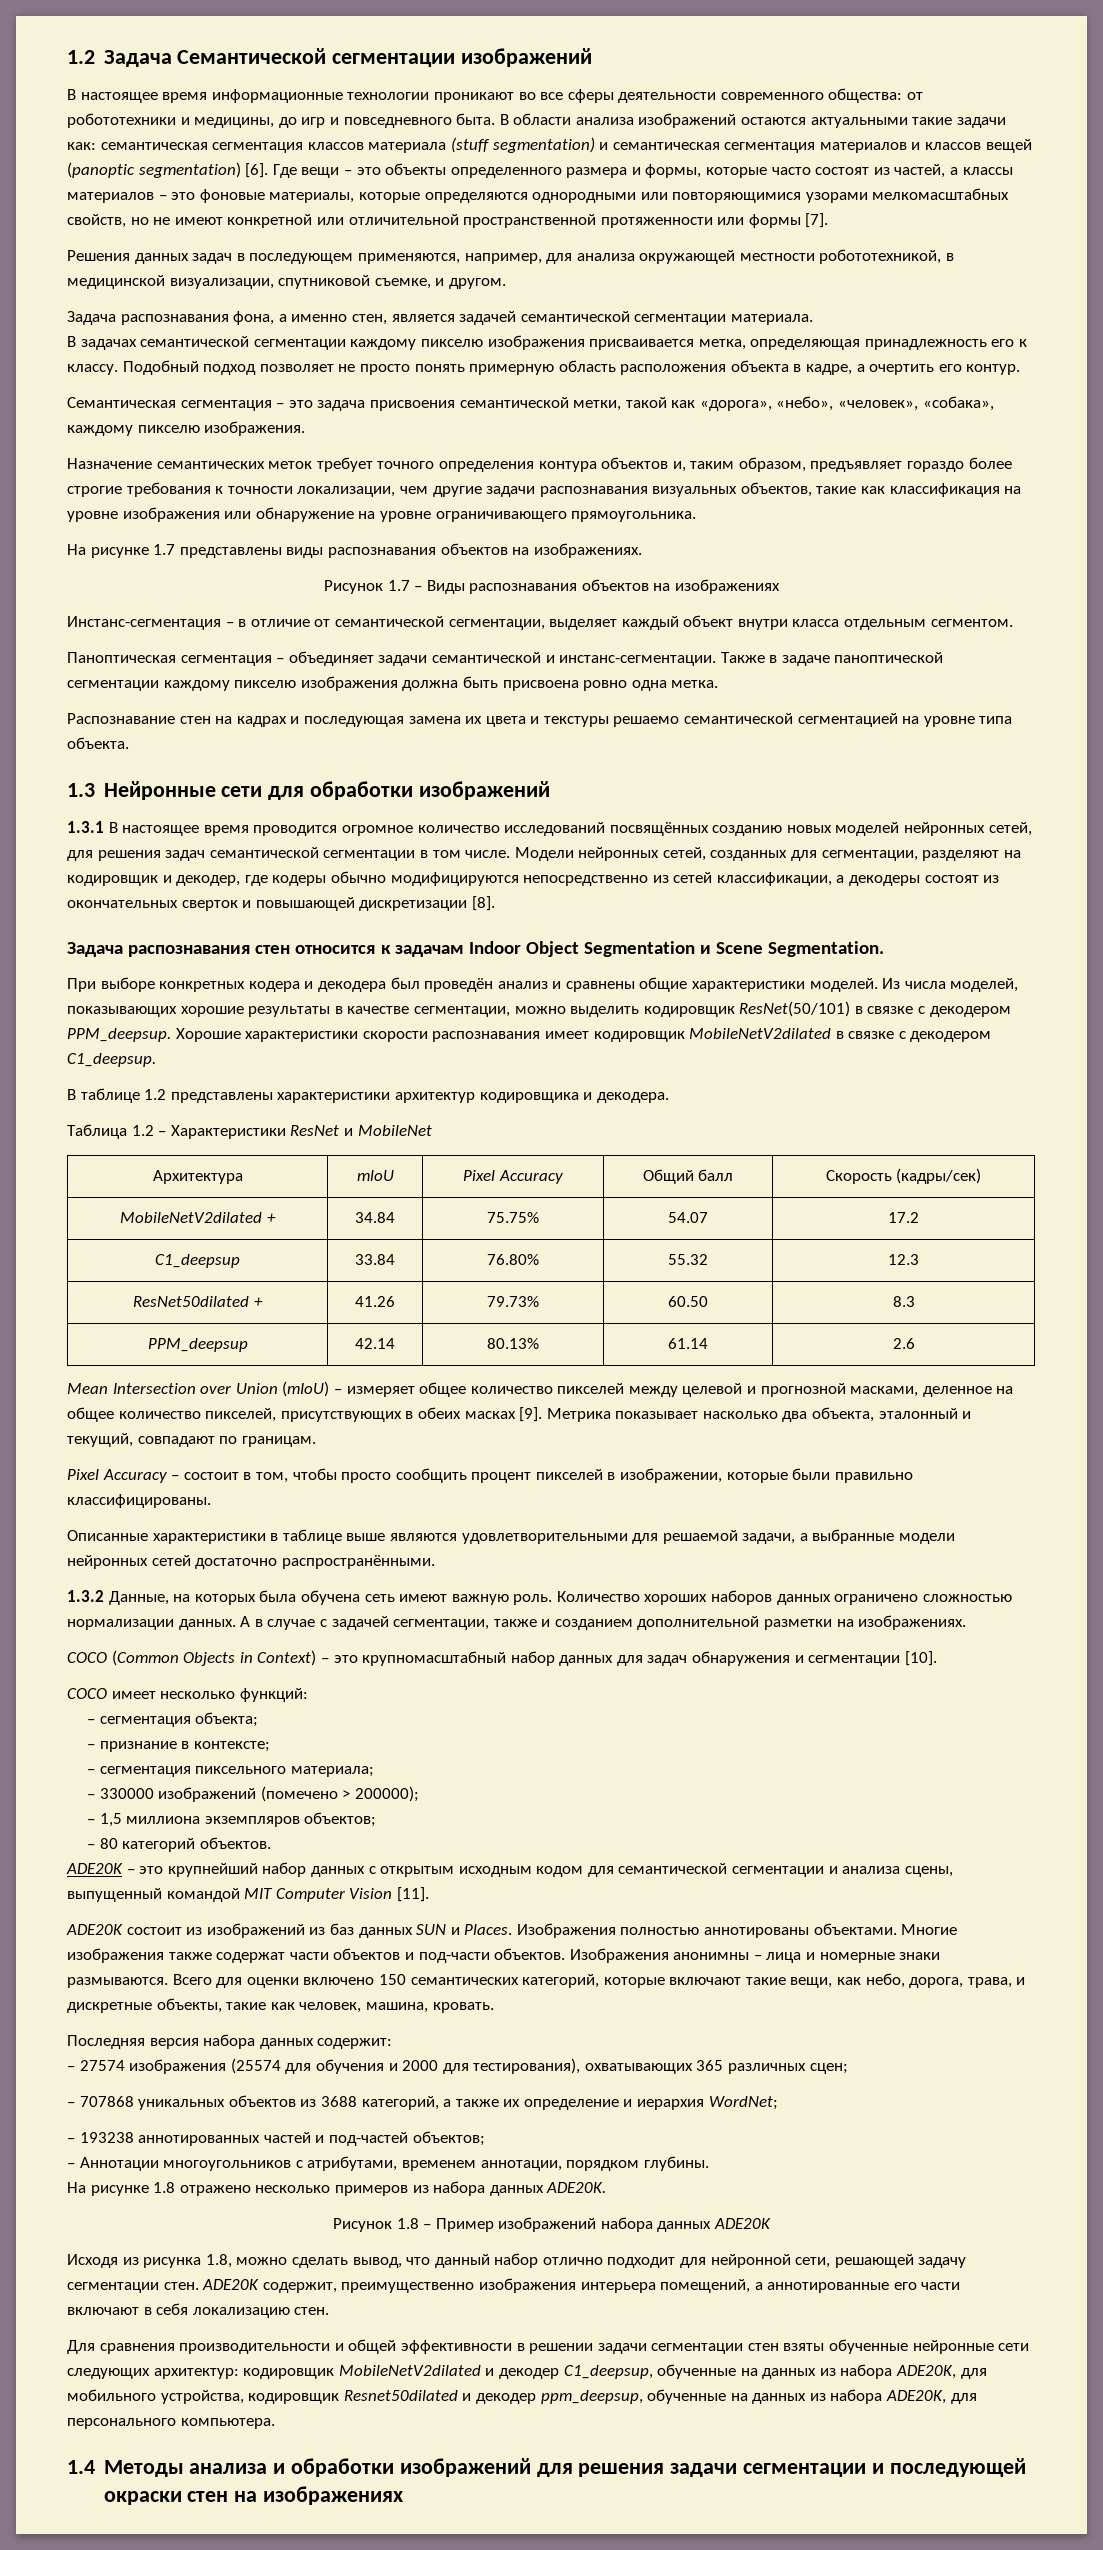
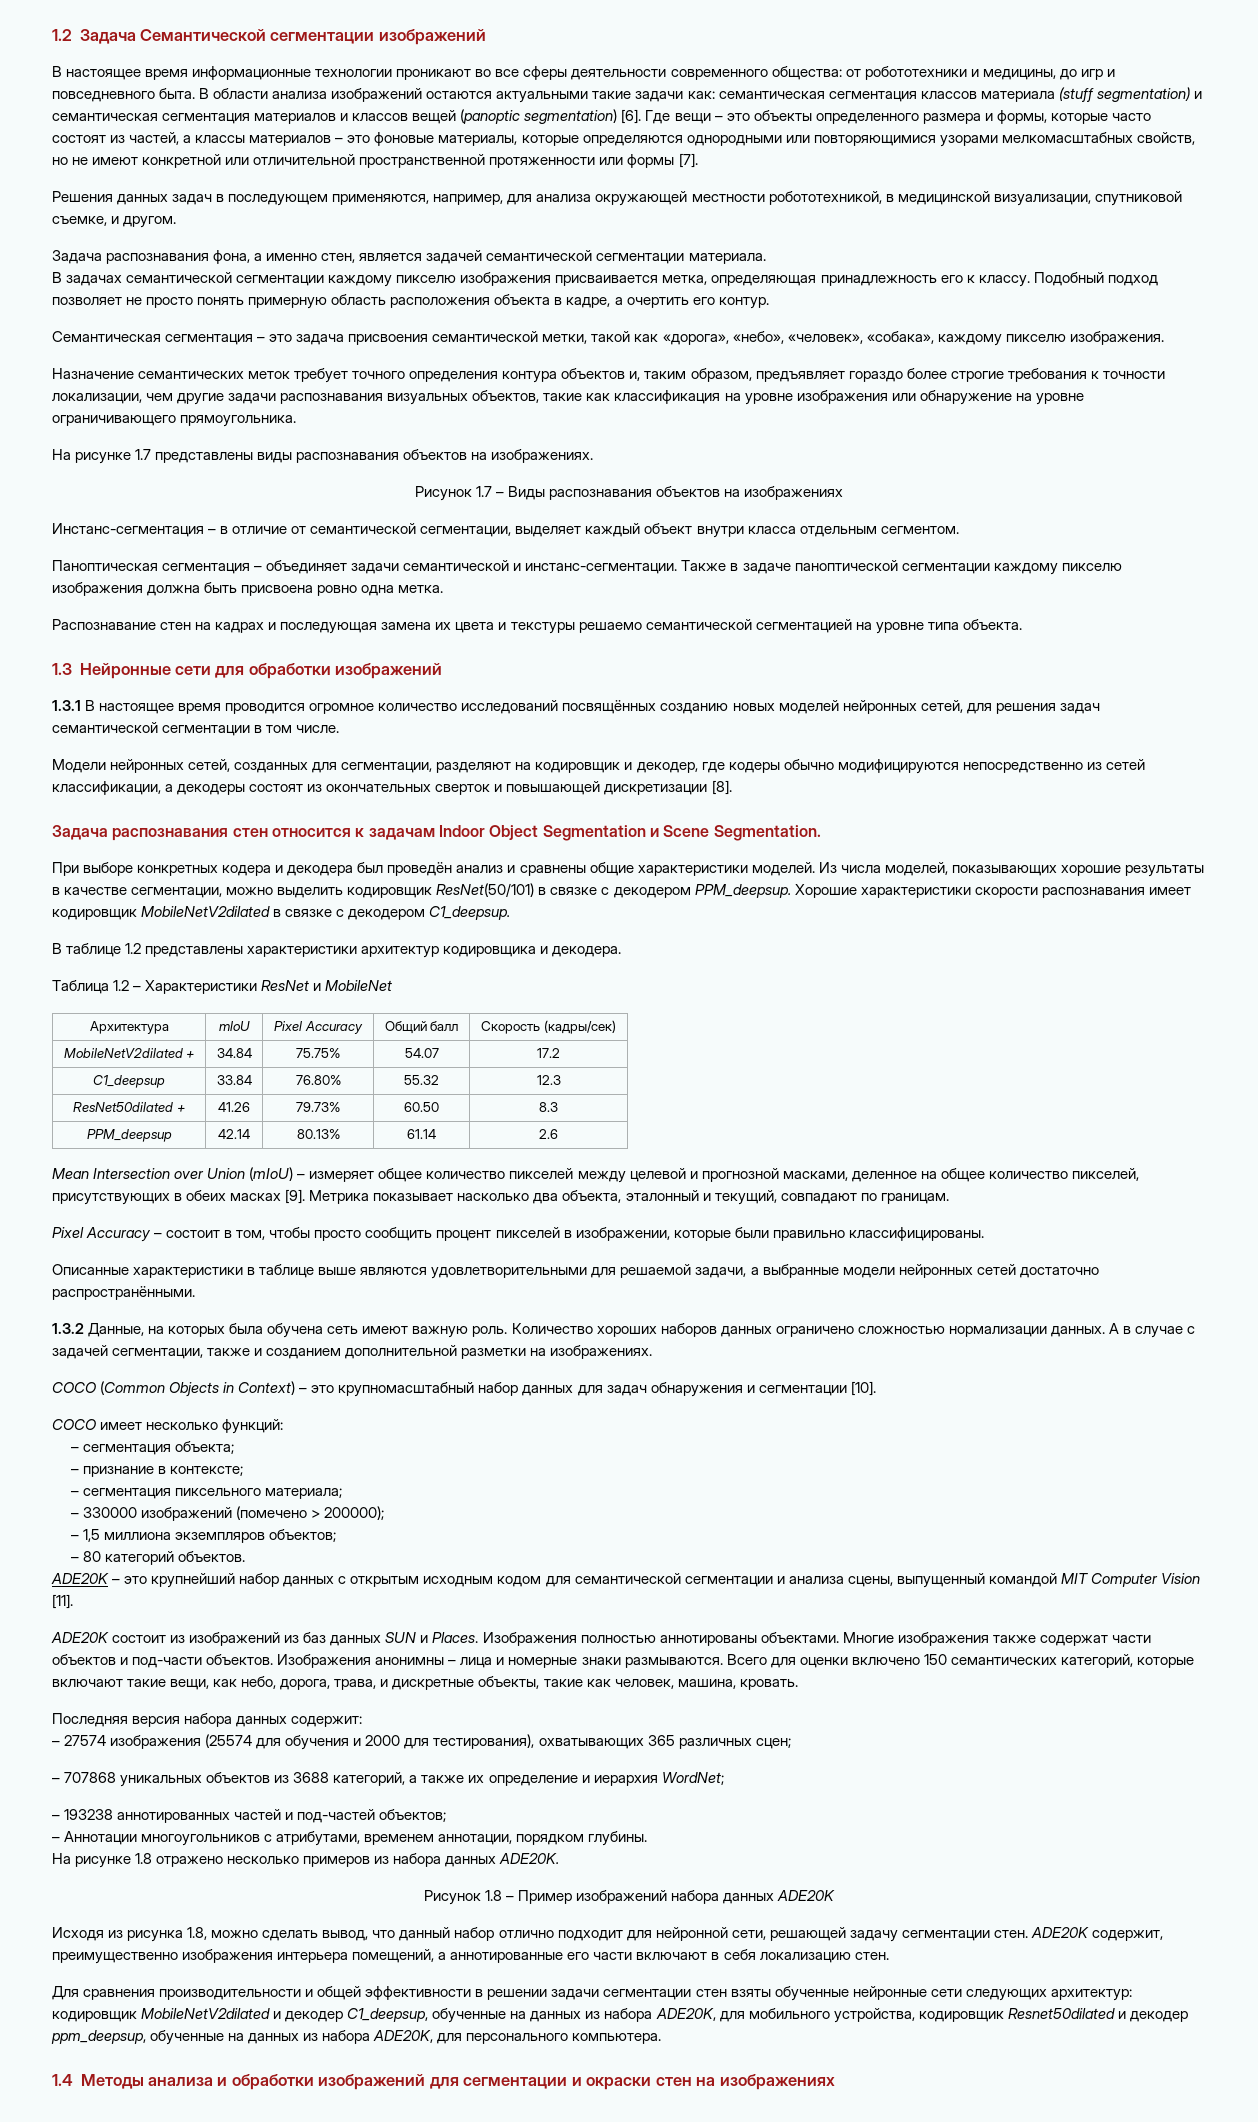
(511, 854) none -> (340, 729) //
[578,2458,1026,2477] решения задачи сегментации и последующей -> [463,2077,582,2089] сегментации и

